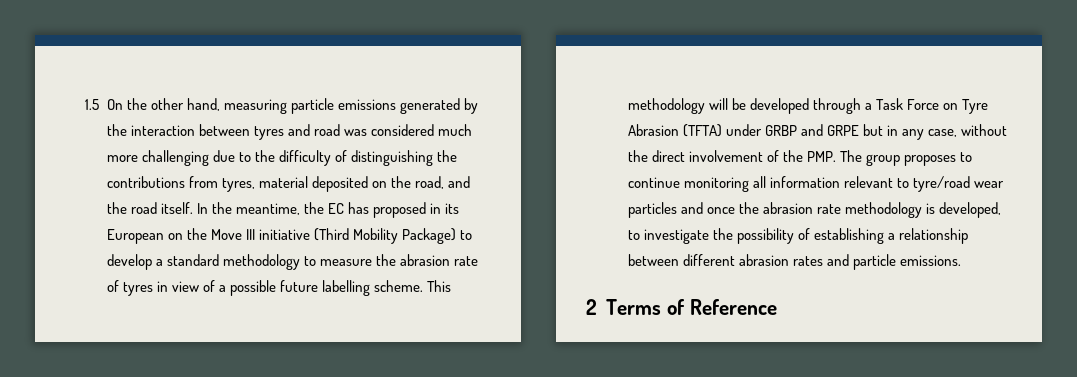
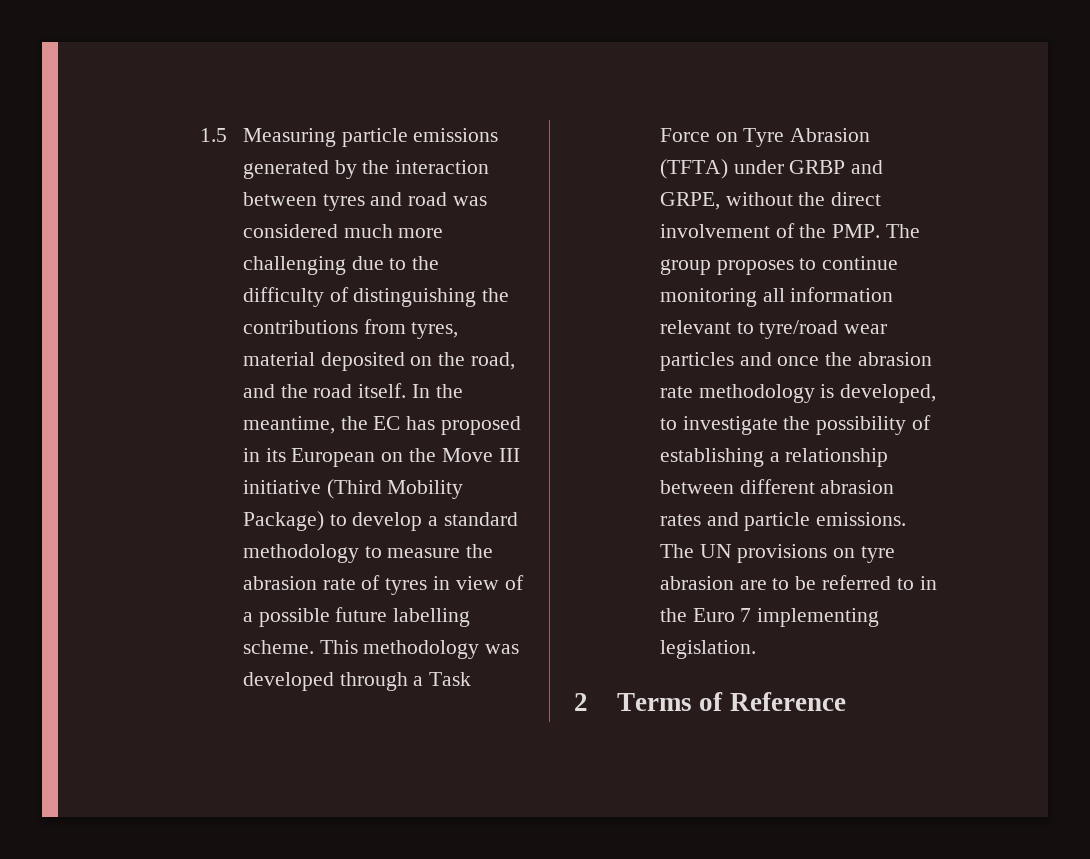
[106,98,287,114] On the other hand, measuring -> [242,128,336,147] Measuring
[708,98,746,110] will be -> [485,644,520,654] was
[826,124,958,140] GRPE but in any case, -> [659,192,720,210] GRPE,
(961, 260) none -> [659,544,896,563] [659,575,937,590] [659,608,880,627] [659,640,756,659] The UN provisions on tyre abrasion are to be referred to in the Euro 7 implementing legislation.

